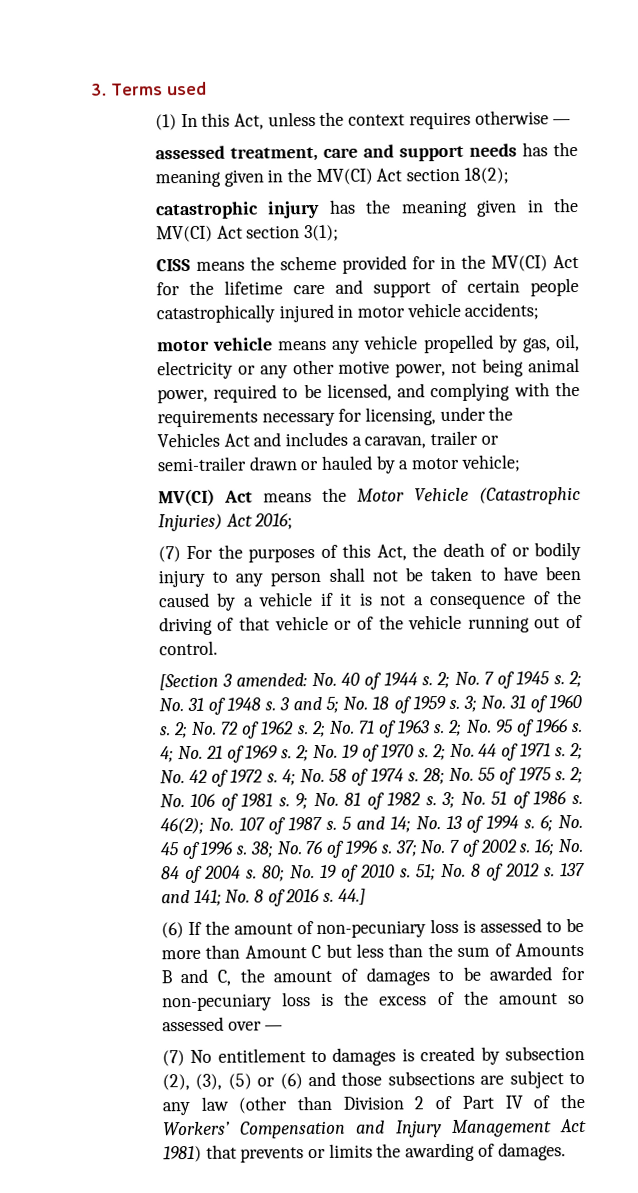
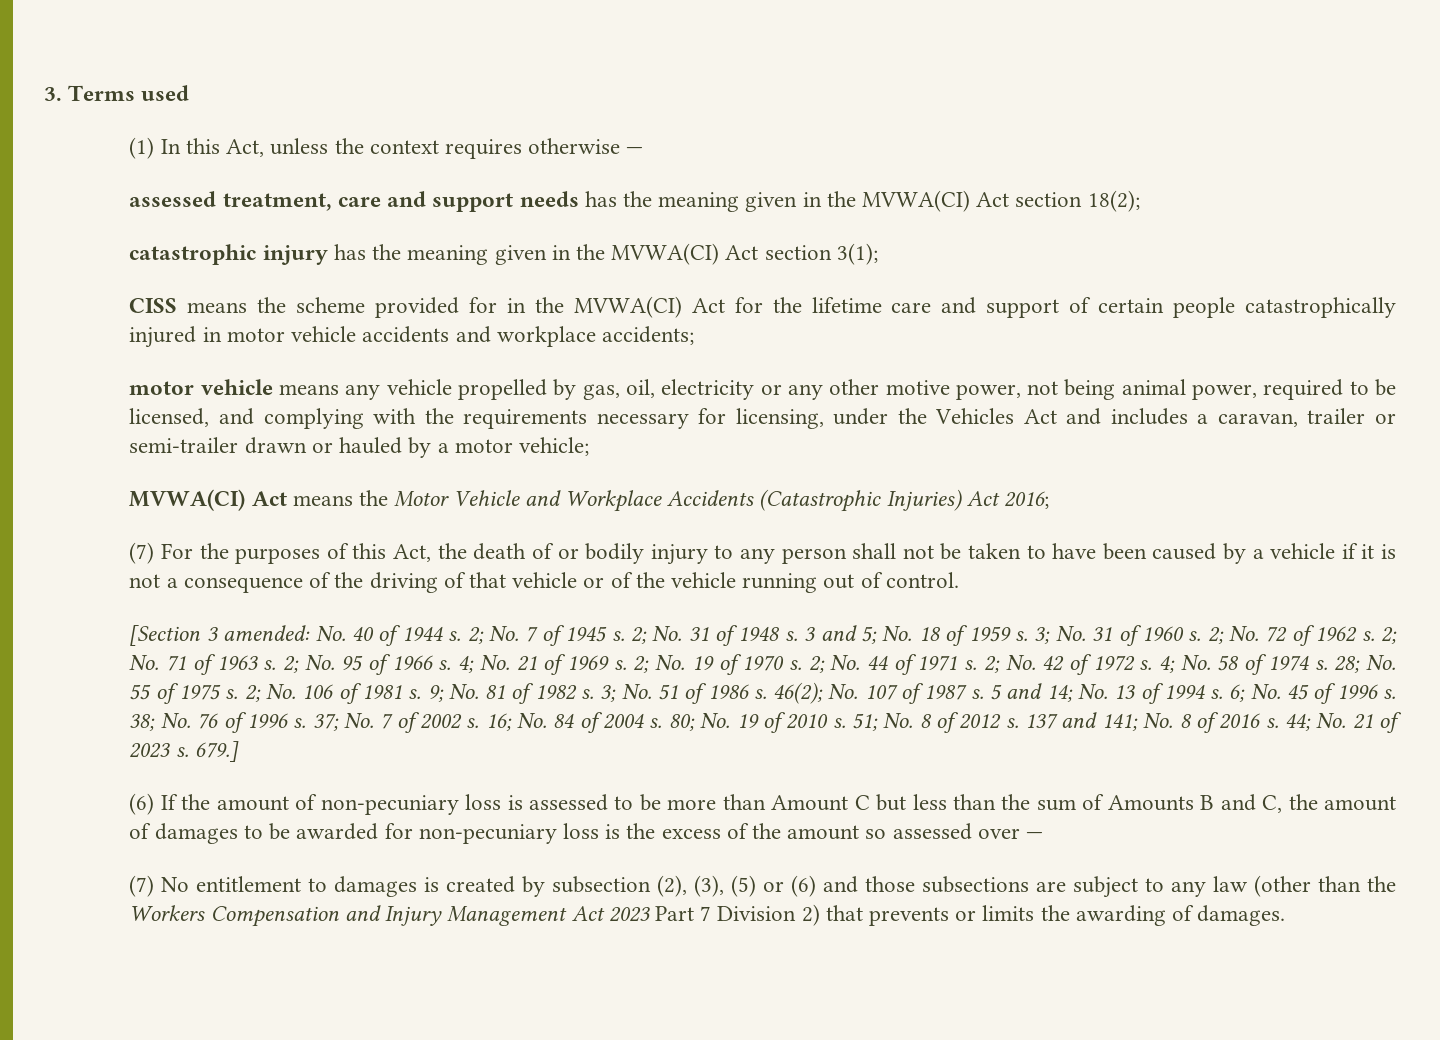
[315,168,373,186] MV(CI) -> [861,190,970,212] MVWA(CI)
[155,225,213,243] MV(CI) -> [611,243,720,265] MVWA(CI)
[490,255,548,272] MV(CI) -> [573,296,682,318] MVWA(CI)
(461, 310) none -> [362,326,596,347] accidents and workplace
[157,488,215,507] MV(CI) -> [129,489,246,511] MVWA(CI)
(469, 494) none -> [524,490,755,512] and Workplace Accidents
[337,888,366,905] 44.] -> [1284,712,1403,733] [129,741,239,762] 44; No. 21 of 2023 s. 679.]
[342,1093,585,1110] [162,1121,230,1136] Division 2 of Part IV of the Workers’ -> [1367,876,1397,892] [129,905,206,921] the Workers
[162,1145,202,1163] 1981) -> [608,904,820,926] 2023 Part 7 Division 2)

